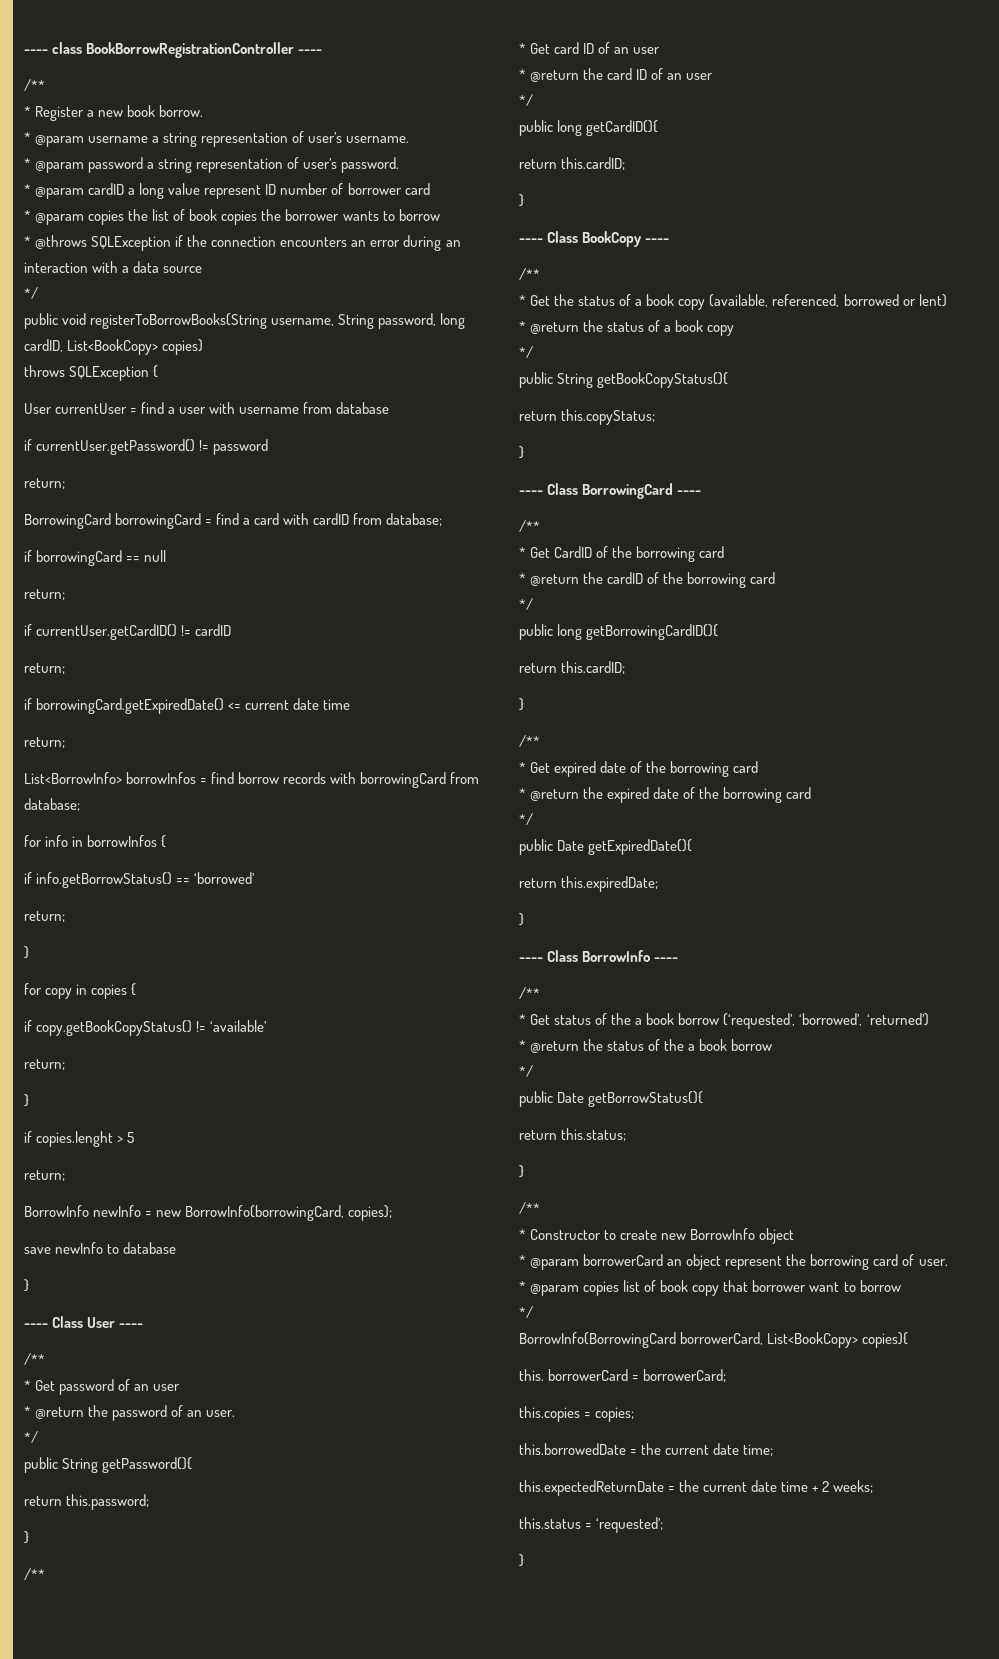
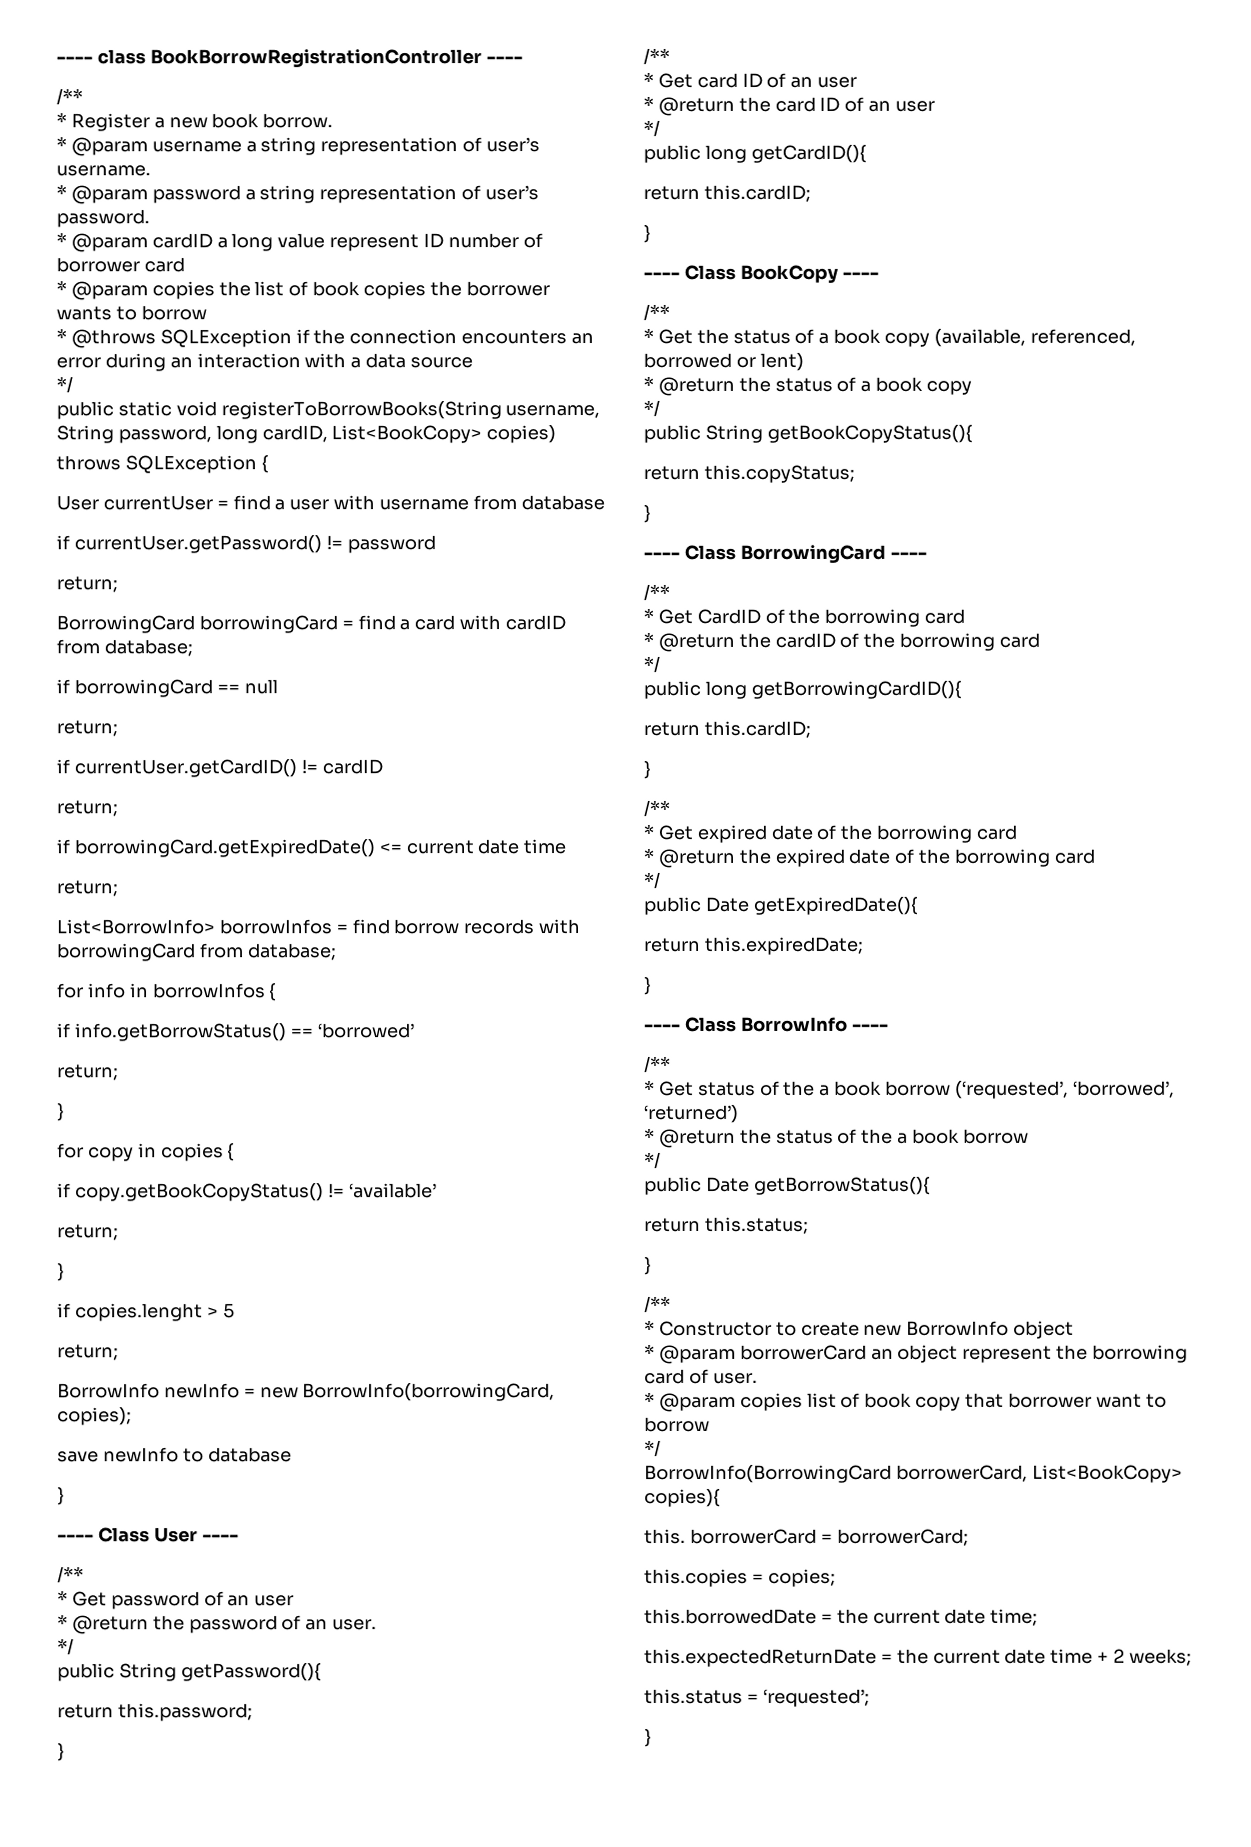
(58, 321) none -> [117,401,172,417] static

